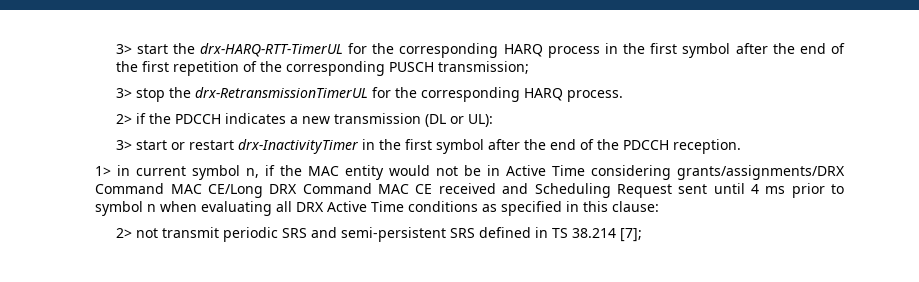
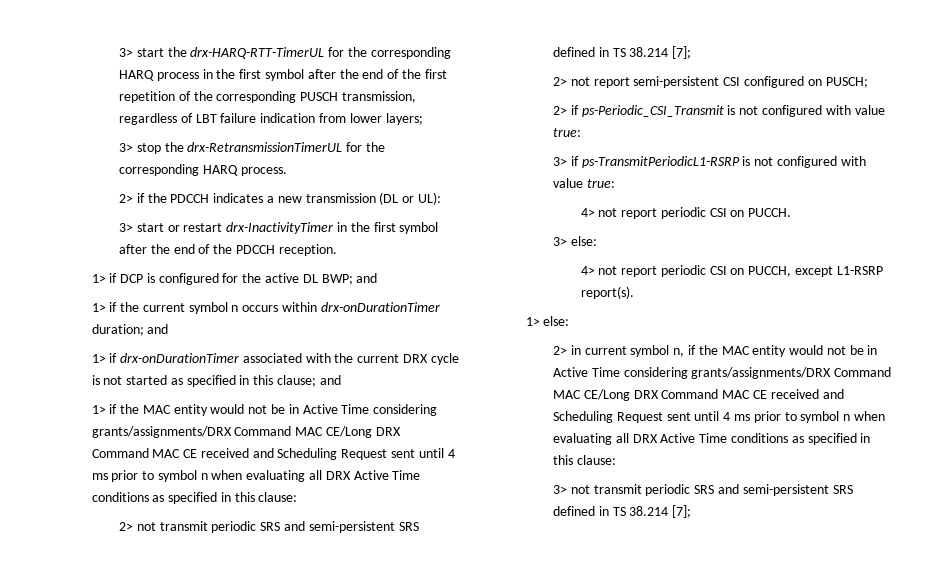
[437,61,529,74] transmission; -> [341,91,416,103] [119,113,423,125] transmission, regardless of LBT failure indication from lower layers;
[117,165,260,180] in current symbol n, -> [109,273,378,285] [91,302,440,314] [91,324,169,336] [91,353,459,365] [91,375,341,387] [91,405,106,414] if DCP is configured for the active DL BWP; and // 1> if the current symbol n occurs within drx-onDurationTimer duration; and // 1> if drx-onDurationTimer associated with the current DRX cycle is not started as specified in this clause; and // 1>
(642, 235) none -> [553,76,868,88] [553,105,885,117] [553,128,582,137] [553,156,866,168] [553,178,615,188] [580,207,792,219] [553,236,597,246] [580,265,883,277] [580,286,634,299] [525,316,570,326] [553,345,878,357] [553,367,892,379] [553,389,844,401] [553,411,885,423] [553,433,871,445] [553,455,616,465] [553,484,853,496] [553,505,692,518] // 2> not report semi-persistent CSI configured on PUSCH; // 2> if ps-Periodic_CSI_Transmit is not configured with value true: // 3> if ps-TransmitPeriodicL1-RSRP is not configured with value true: // 4> not report periodic CSI on PUCCH. // 3> else: // 4> not report periodic CSI on PUCCH, except L1-RSRP report(s). // 1> else: // 2> in current symbol n, if the MAC entity would not be in Active Time considering grants/assignments/DRX Command MAC CE/Long DRX Command MAC CE received and Scheduling Request sent until 4 ms prior to symbol n when evaluating all DRX Active Time conditions as specified in this clause: // 3> not transmit periodic SRS and semi-persistent SRS defined in TS 38.214 [7];

